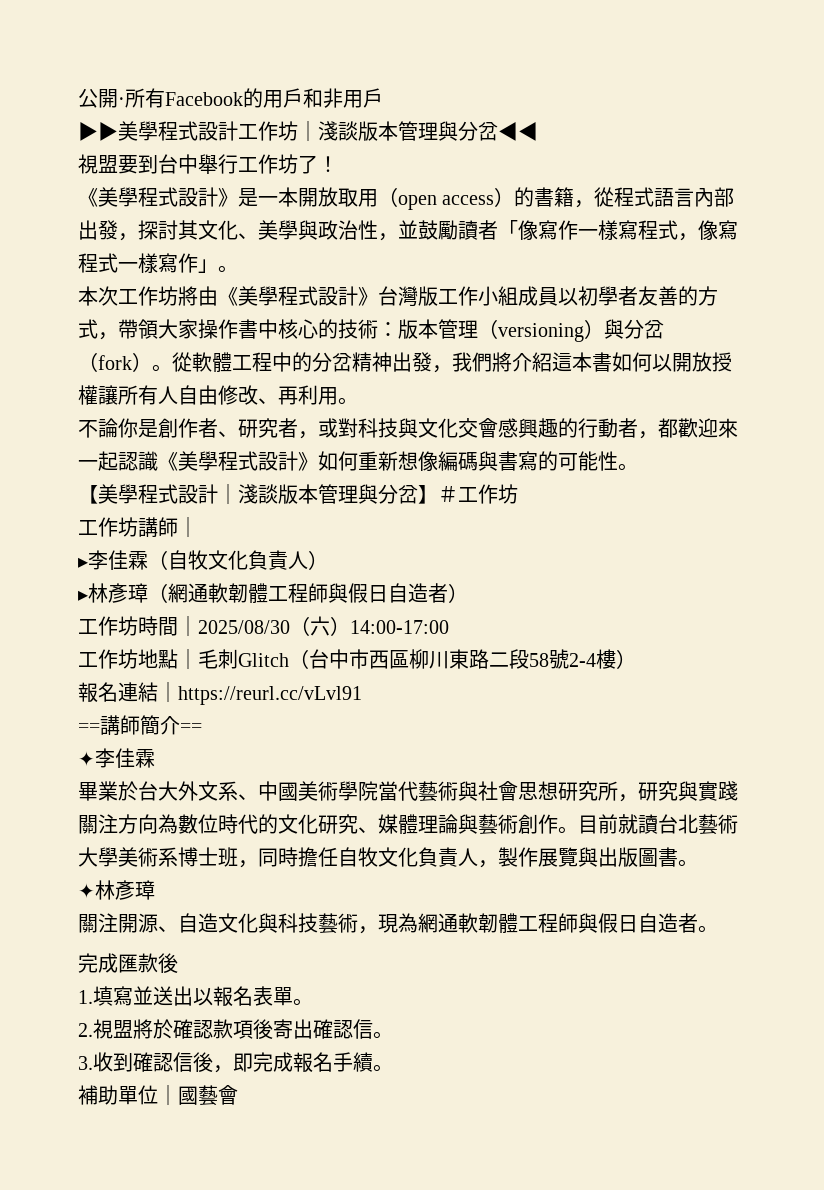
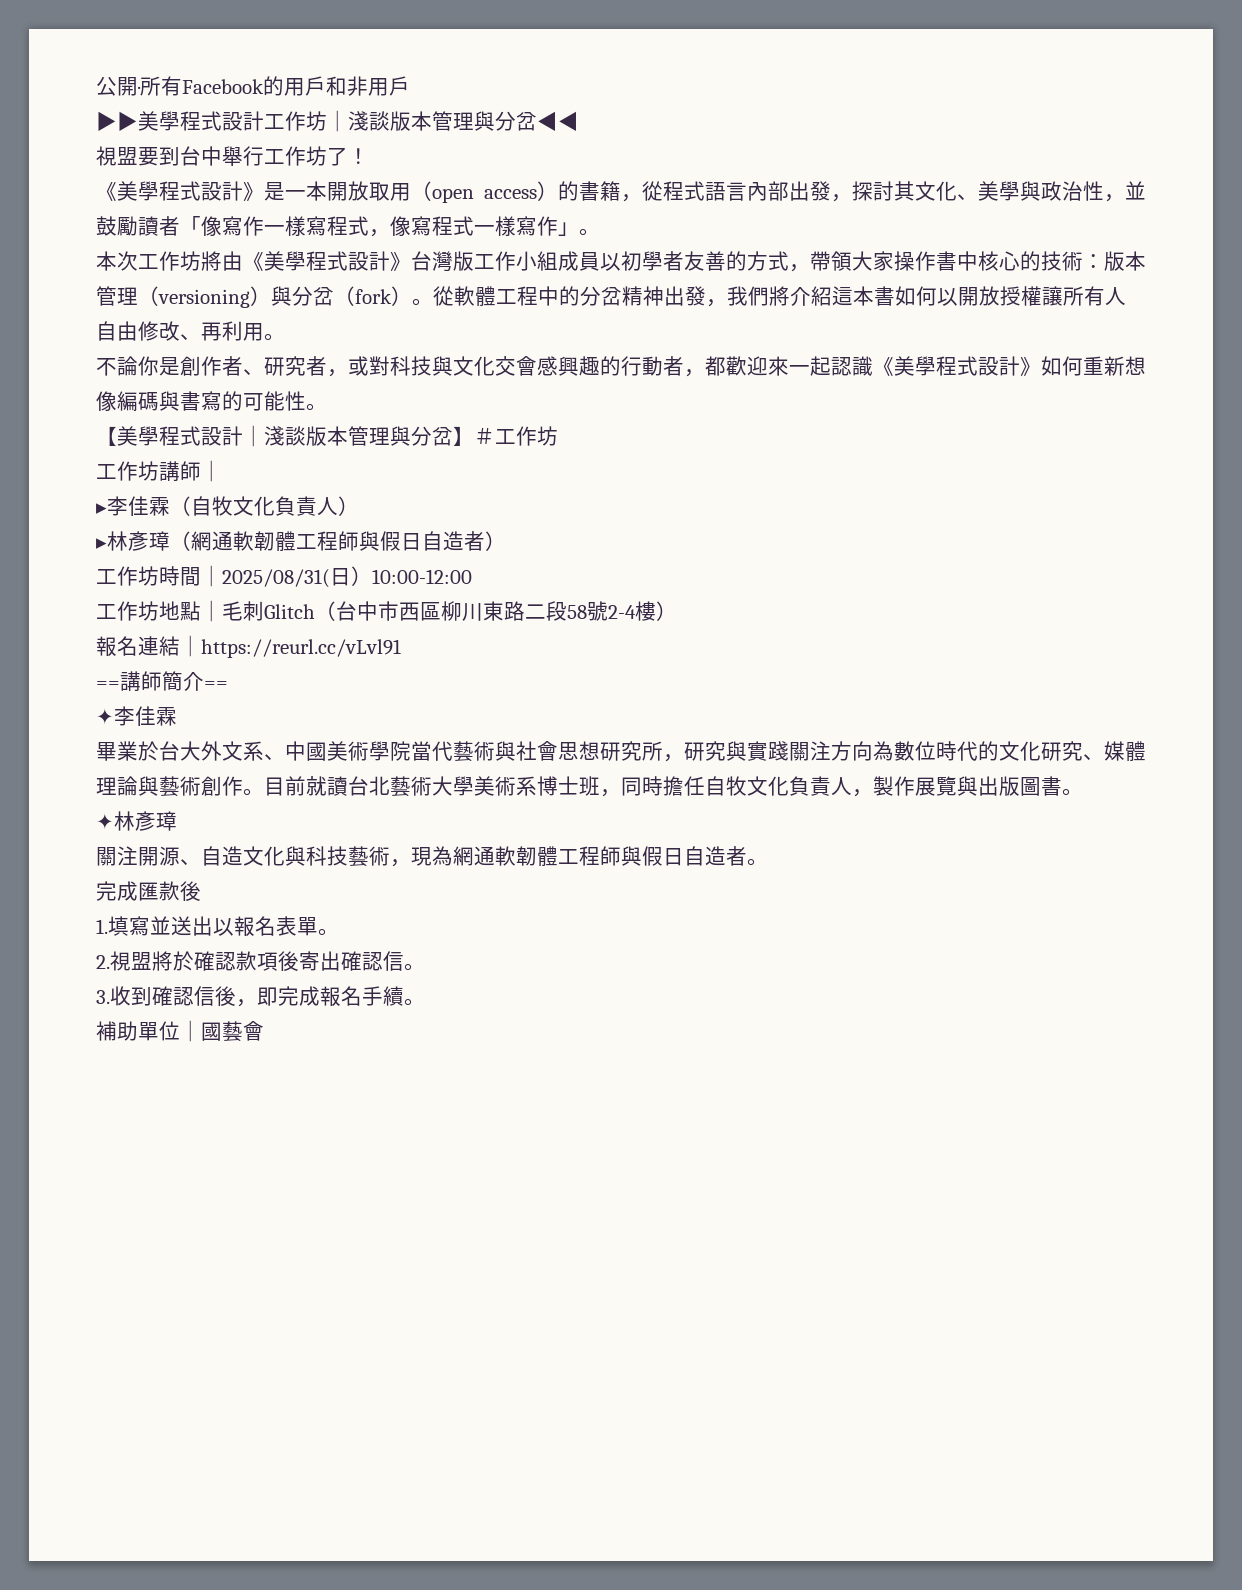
[198,616,449,636] 2025/08/30（六）14:00-17:00 -> [222,566,472,588] 2025/08/31(日）10:00-12:00

